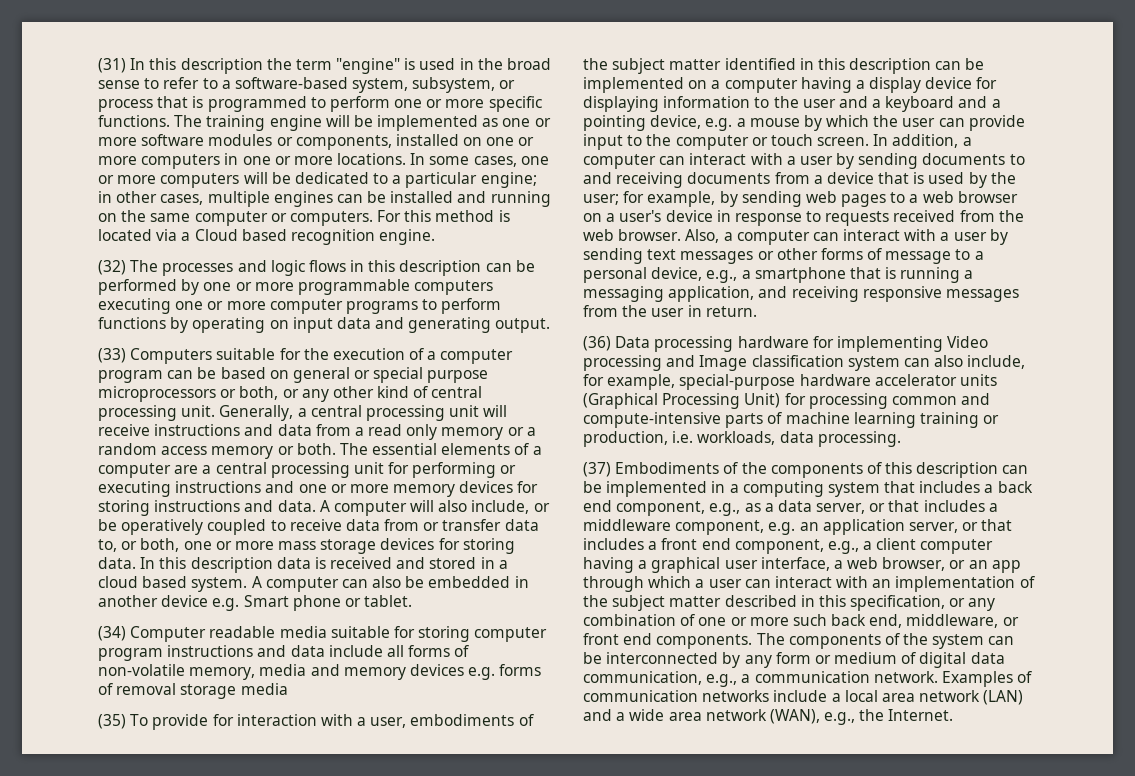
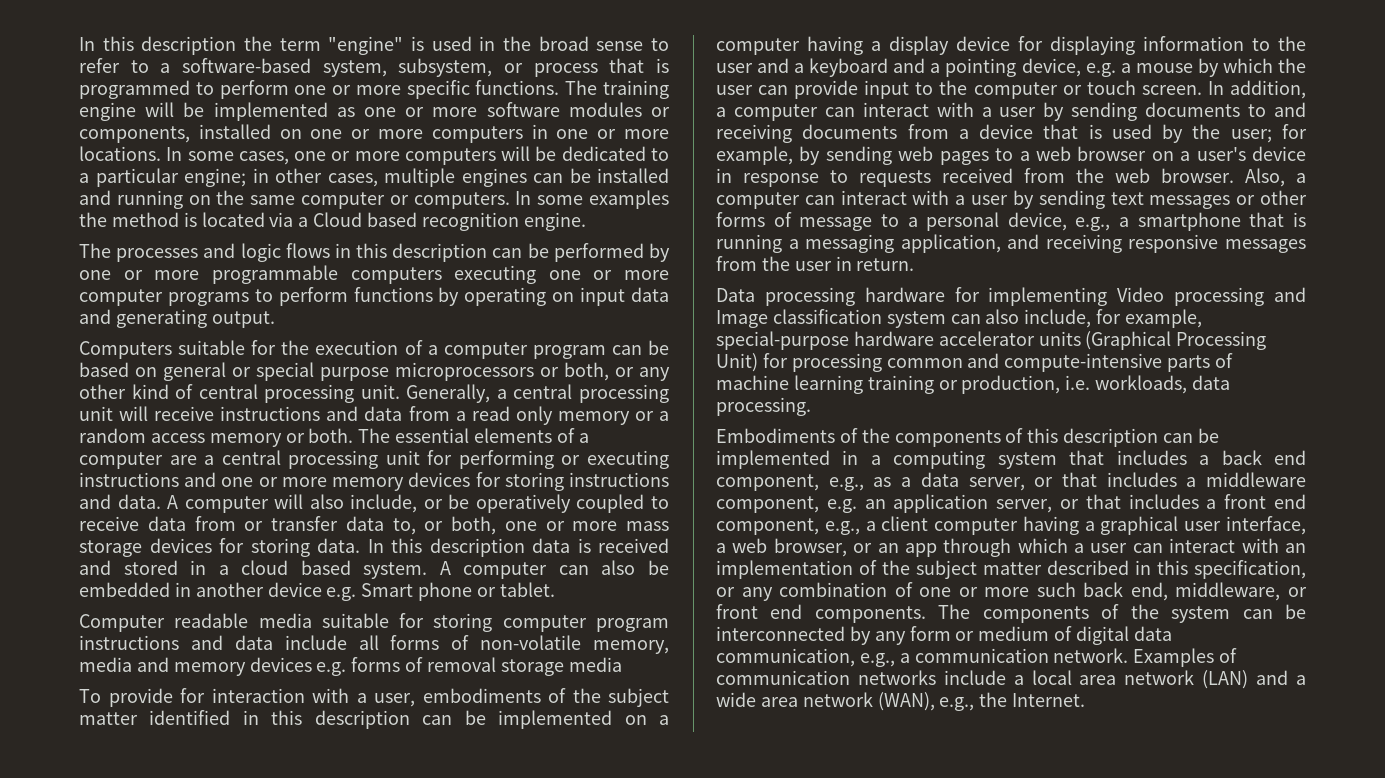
[98,58,126,73] (31) -> (79, 44) none
[377,210,432,222] For this -> [515,190,669,209] [79,212,107,227] In some examples the
[98,260,126,275] (32) -> (586, 221) none
[98,348,126,363] (33) -> (275, 319) none
[98,626,126,641] (34) -> (555, 589) none
[98,714,126,729] (35) -> (622, 664) none
[583,336,611,351] (36) -> (915, 264) none
[583,462,611,477] (37) -> (811, 406) none

